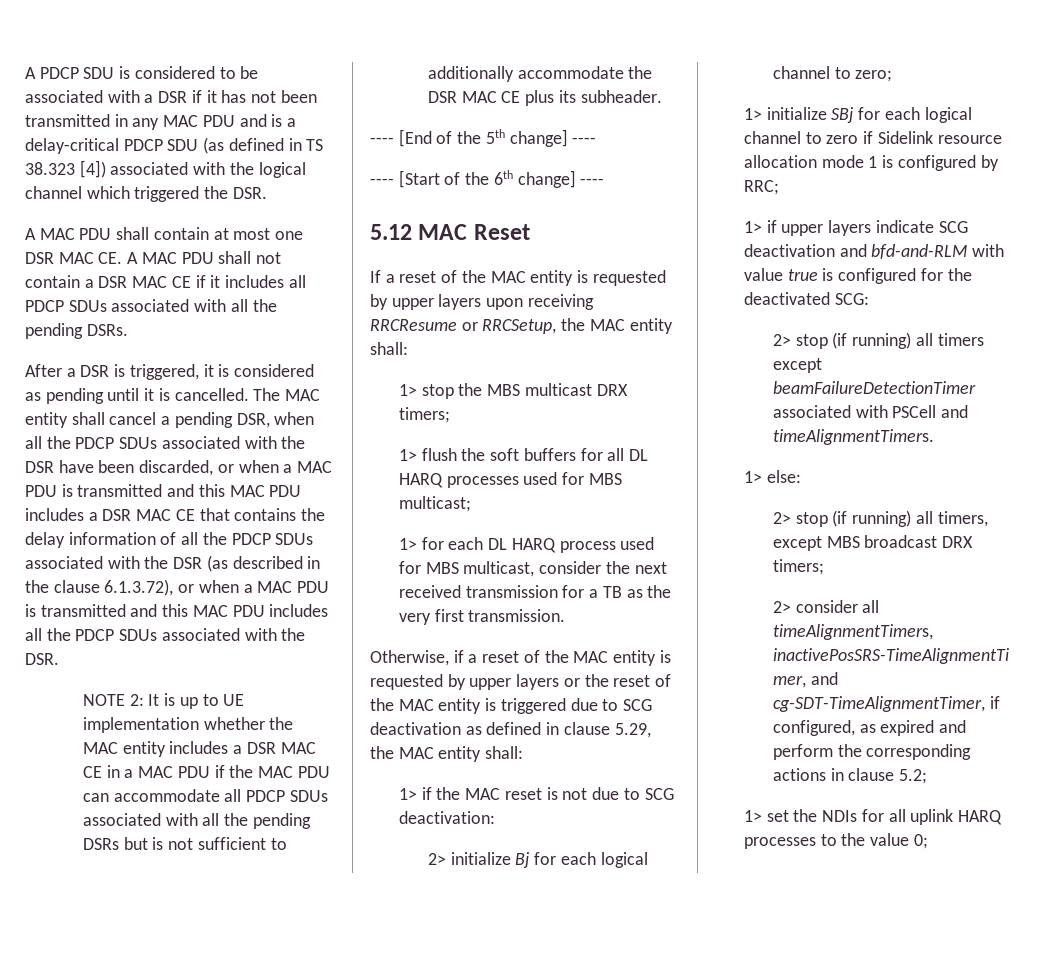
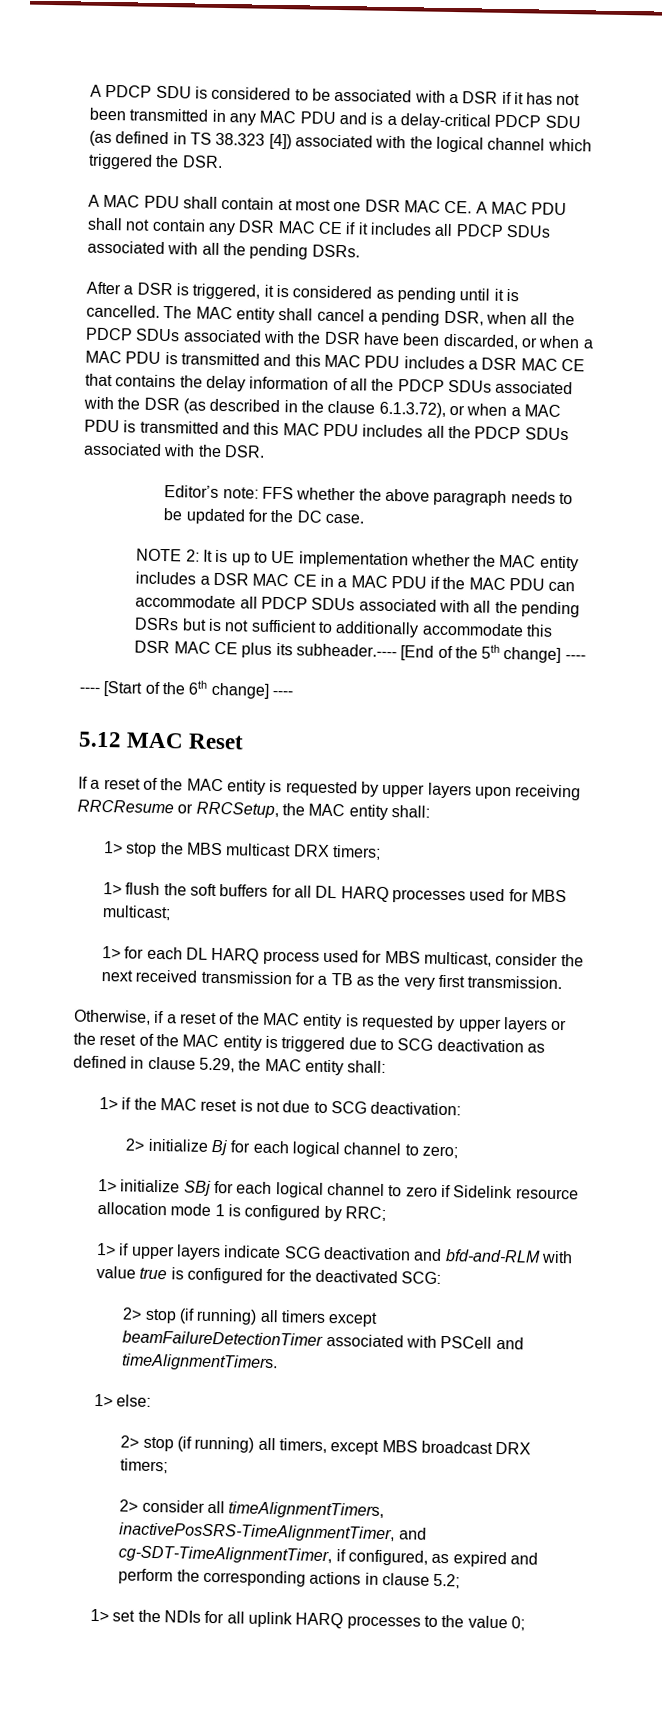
[84,279,94,288] a -> [207,222,236,236] any
(59, 659) none -> [164,485,573,507] [163,508,365,525] // Editor’s note: FFS whether the above paragraph needs to be updated for the DC case.
[628,66,653,79] the -> [525,624,553,637] this
[580,90,662,103] [370,137,394,144] subheader. // ---- -> [295,643,397,658] subheader.----

